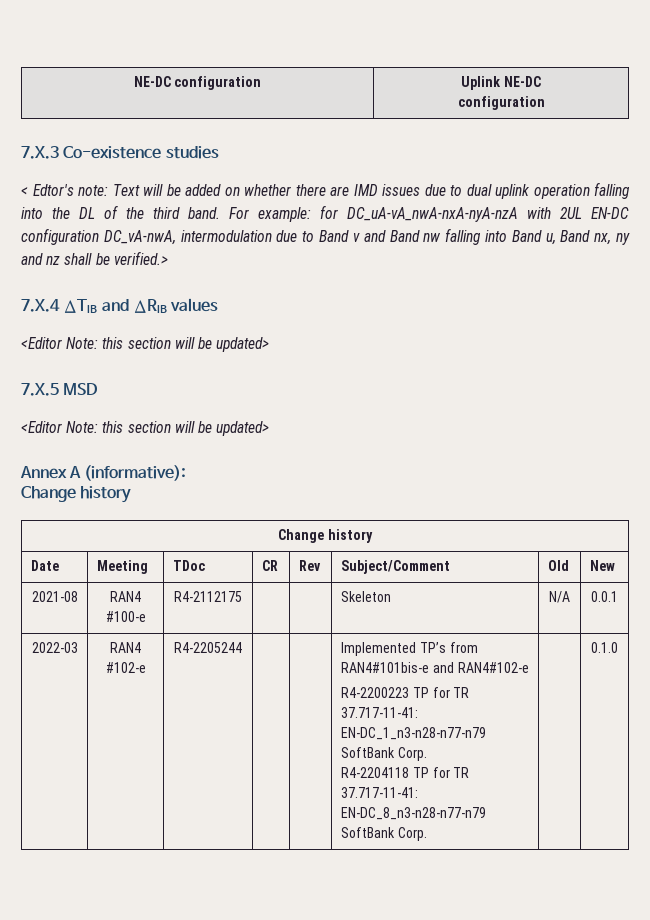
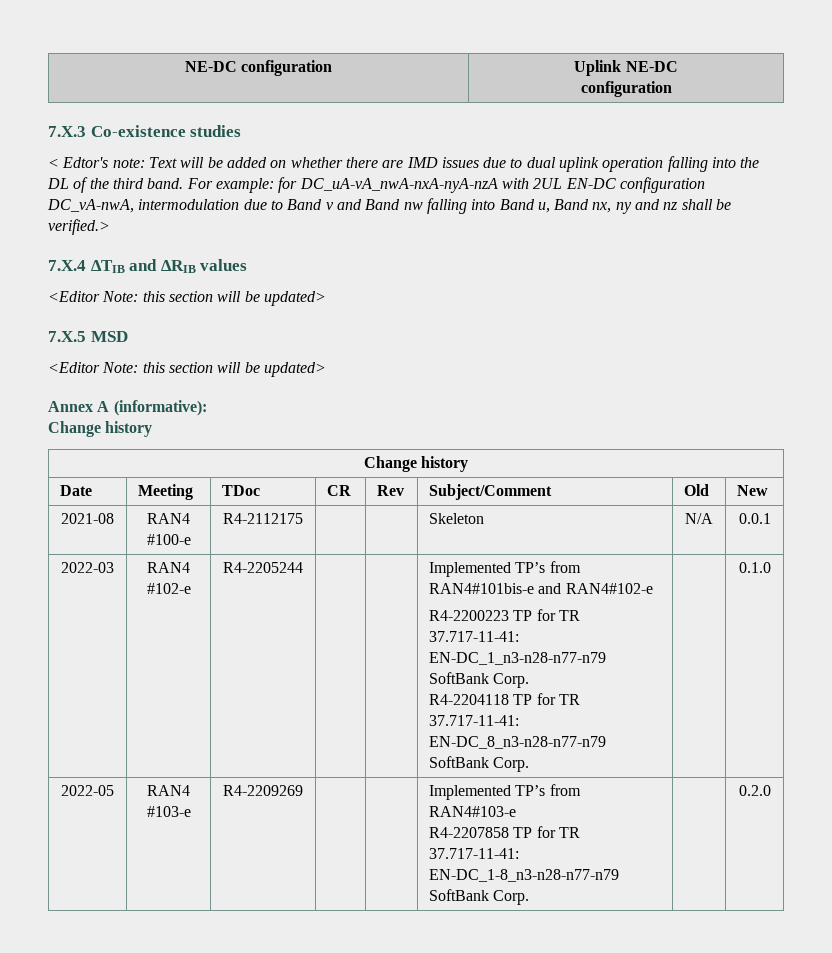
(618, 647) none -> [61,785,114,796] [147,785,190,796] [146,806,191,817] [223,785,303,796] [429,784,581,800] [429,806,517,817] [429,826,581,838] [429,848,520,859] [429,869,620,882] [429,889,530,905] [738,785,771,796] // 2022-05 | RAN4 #103-e | R4-2209269 | | | Implemented TP’s from RAN4#103-e // R4-2207858 TP for TR 37.717-11-41: EN-DC_1-8_n3-n28-n77-n79 SoftBank Corp. | | 0.2.0

